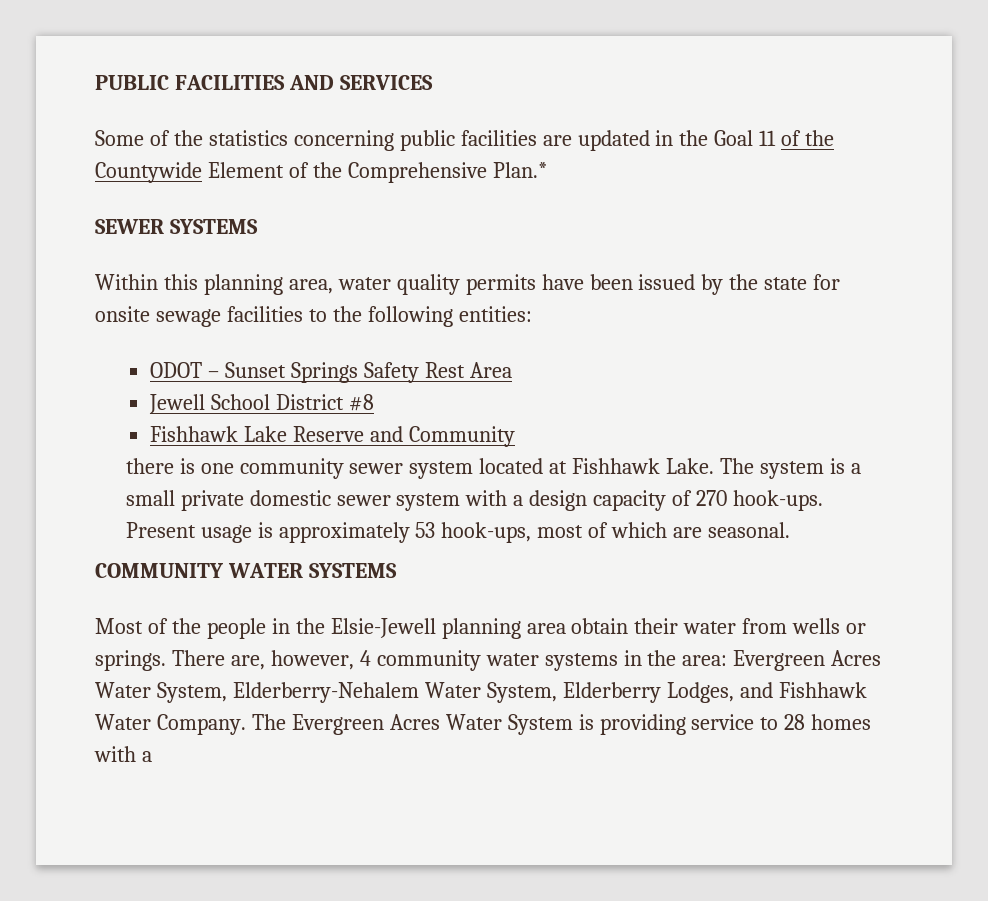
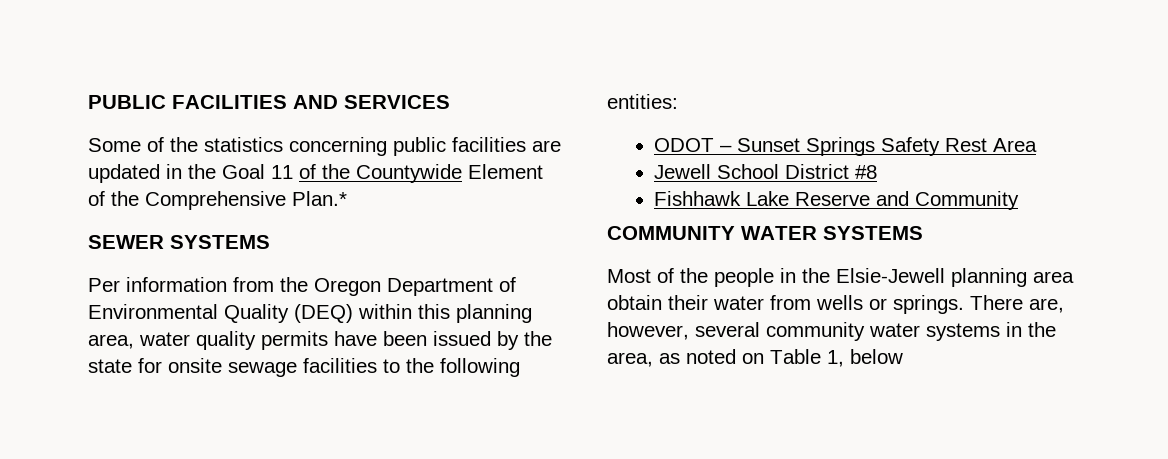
[95,274,158,290] Within -> [88,277,516,296] [88,304,412,323] Per information from the Oregon Department of Environmental Quality (DEQ) within
[125,458,861,479] [125,490,824,511] [125,522,791,543] // there is one community sewer system located at Fishhawk Lake. The system is a small private domestic sewer system with a design capacity of 270 hook-ups. Present usage is approximately 53 hook-ups, most of which are seasonal. -> (1020, 200) none
[359,650,371,666] 4 -> [695,322,760,337] several
[682,650,882,671] [95,682,867,703] [95,714,872,735] [94,746,152,762] area: Evergreen Acres Water System, Elderberry-Nehalem Water System, Elderberry Lodges, and Fishhawk Water Company. The Evergreen Acres Water System is providing service to 28 homes with a -> [607,349,903,367] area, as noted on Table 1, below

